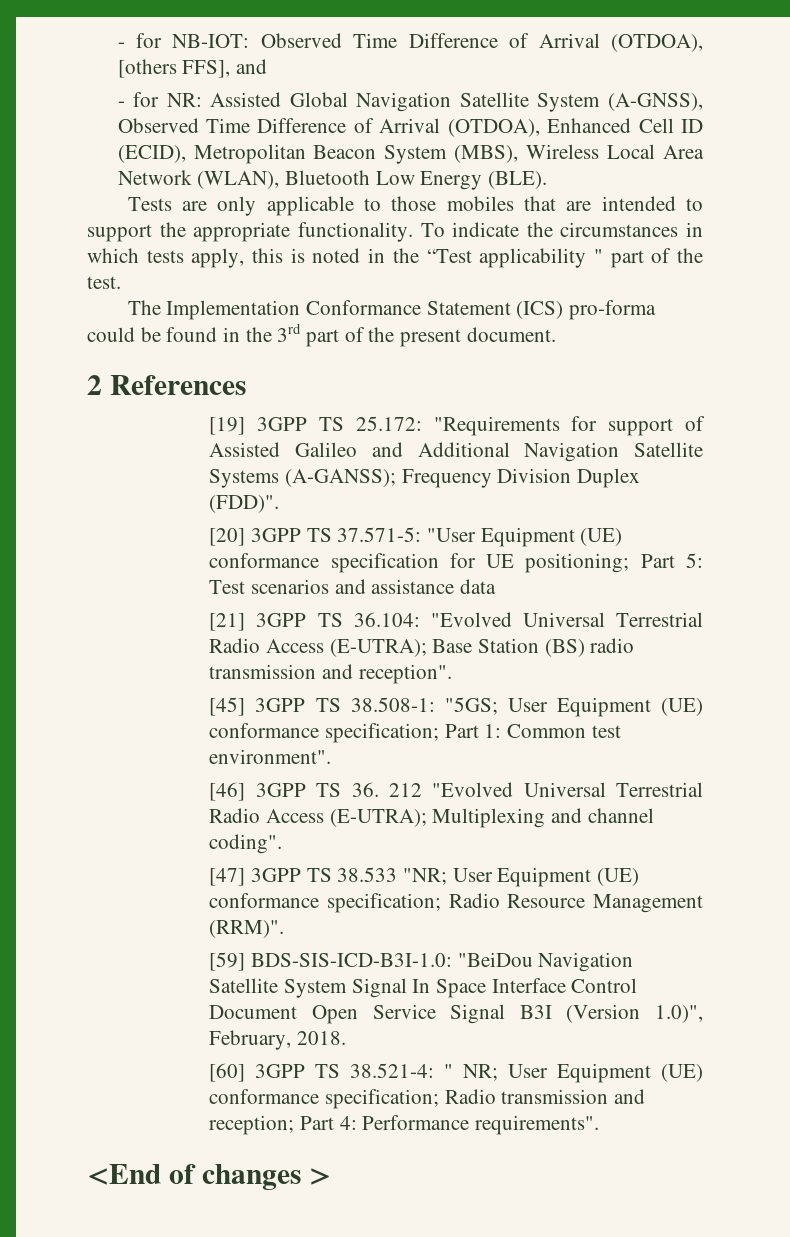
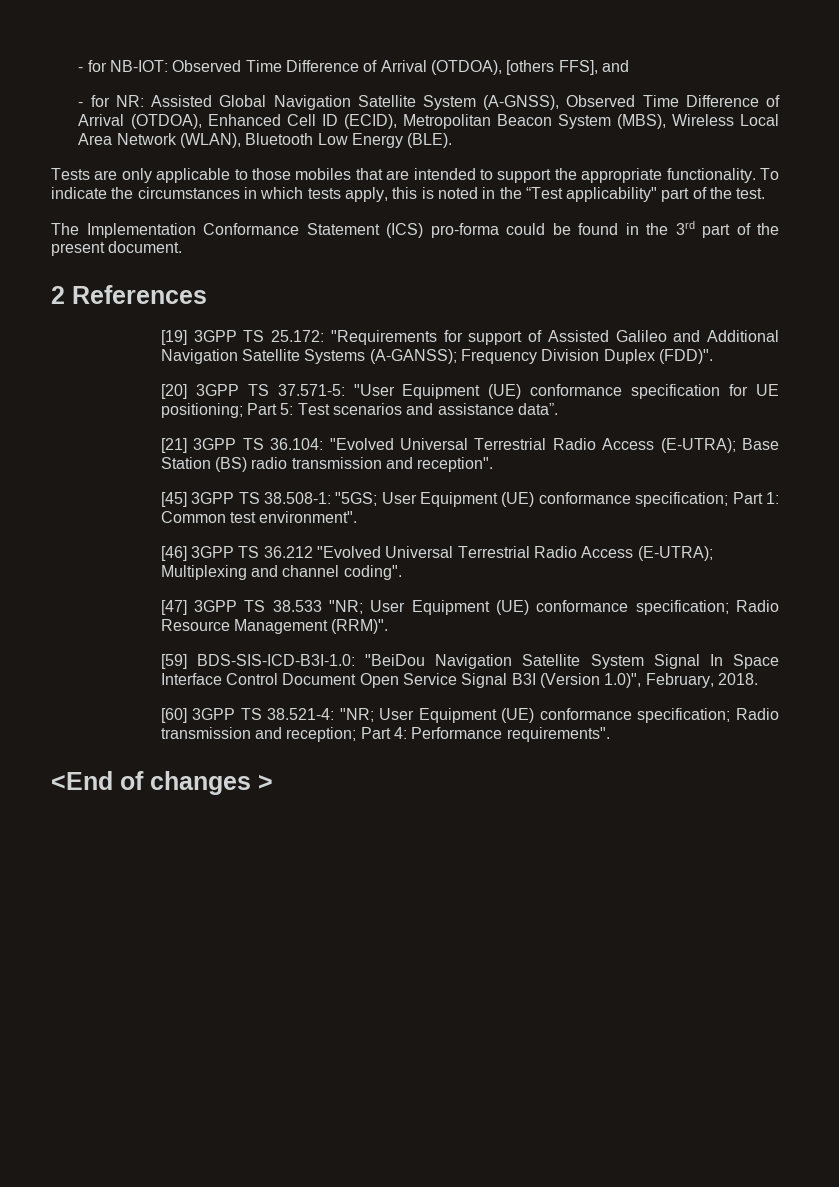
[479,248,603,268] applicability " -> [566,187,658,202] applicability"
[460,579,497,594] data -> [518,403,559,415] data”.
[351,782,422,797] 36. 212 -> [263,546,313,558] 36.212
[444,1064,499,1081] " NR; -> [339,708,374,722] "NR;

